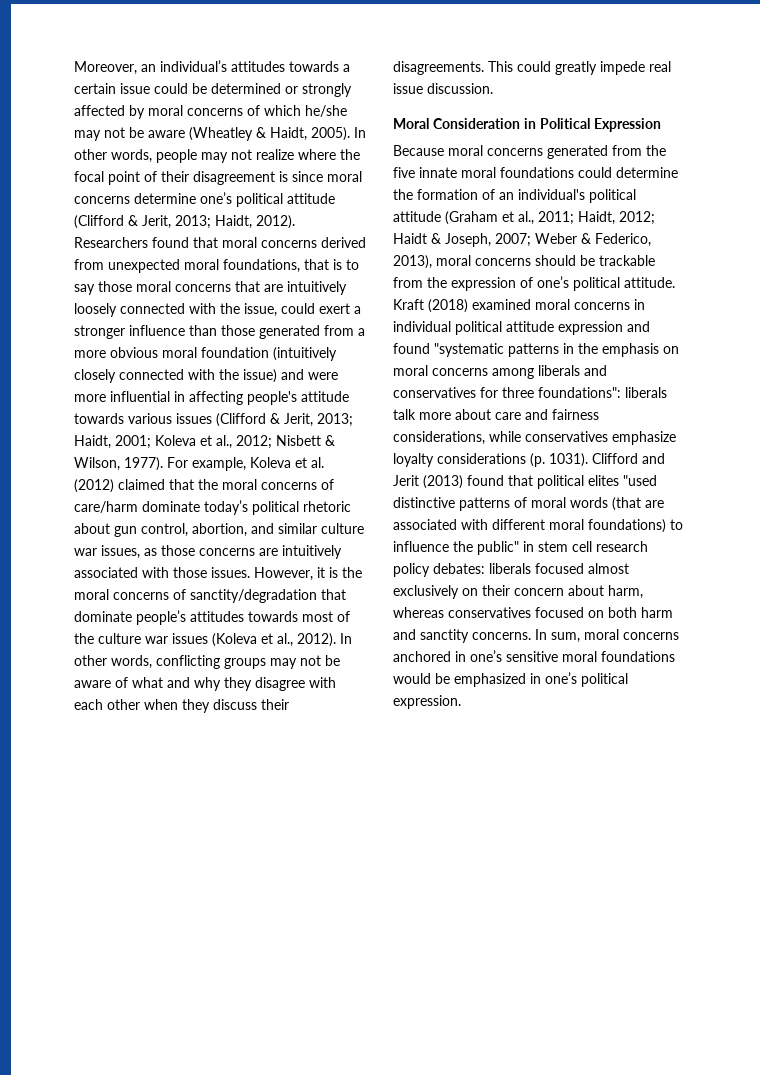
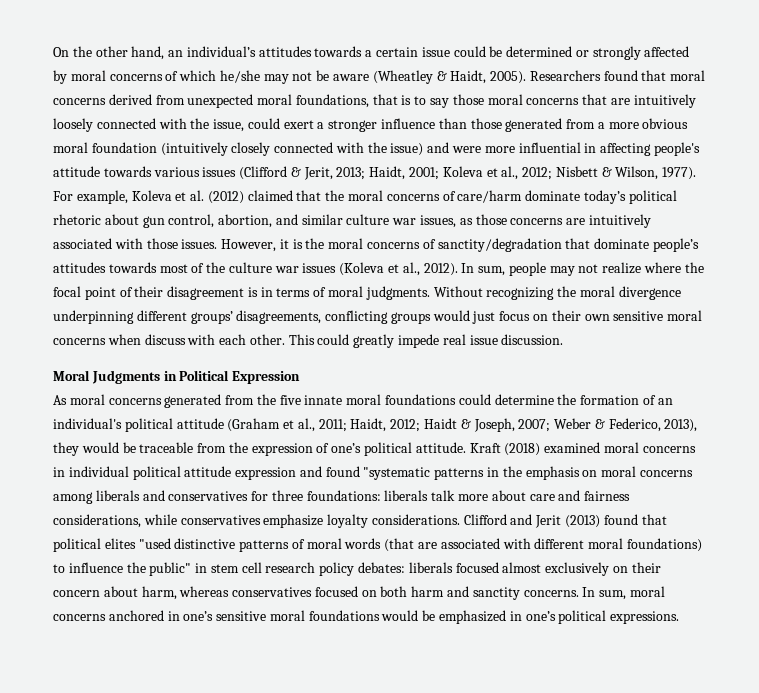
[74,61,137,75] Moreover, -> [53,46,165,60] On the other hand,
[354,127,366,138] [74,149,360,163] [74,171,362,185] [74,192,335,207] [74,215,295,229] In other words, people may not realize where the focal point of their disagreement is since moral concerns determine one’s political attitude (Clifford & Jerit, 2013; Haidt, 2012). -> (527, 77) none
[74,655,340,669] [74,677,336,691] [74,699,289,713] [393,61,484,75] other words, conflicting groups may not be aware of what and why they disagree with each other when they discuss their disagreements. -> [478,262,704,276] [53,286,681,300] [53,310,703,324] [53,334,285,345] sum, people may not realize where the focal point of their disagreement is in terms of moral judgments. Without recognizing the moral divergence underpinning different groups’ disagreements, conflicting groups would just focus on their own sensitive moral concerns when discuss with each other.
[433,118,520,129] Consideration -> [91,370,160,384] Judgments
[393,145,444,156] Because -> [53,395,67,405] As
[436,255,655,266] moral concerns should be trackable -> [53,442,194,456] they would be traceable
[538,387,621,398] foundations": -> [306,490,381,501] foundations:
[437,453,588,467] considerations (p. 1031). -> [371,514,460,525] considerations.
[393,695,461,709] expression. -> [610,611,680,624] expressions.

